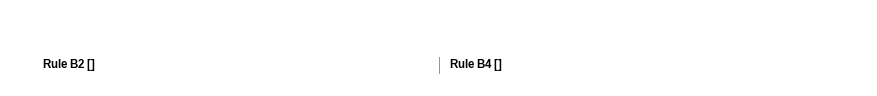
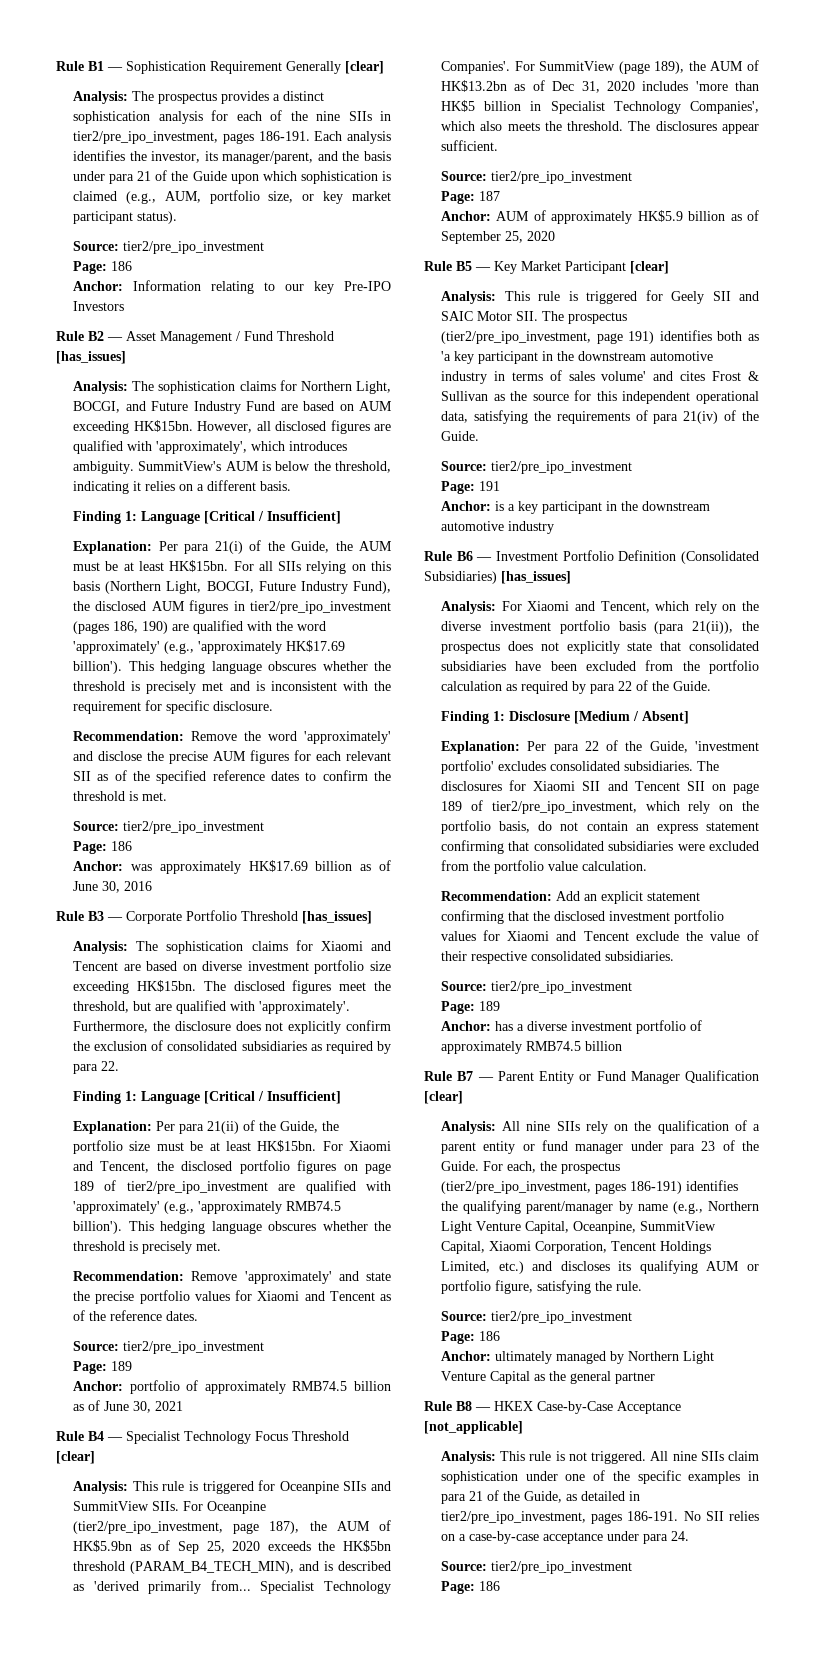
[43,59,96,71] [450,59,503,71] Rule B2 [] // Rule B4 [] -> [56,61,384,74] [73,91,325,104] [73,110,392,124] [73,131,392,144] [73,150,391,164] [73,170,391,184] [73,190,391,204] [73,211,178,224] [73,241,265,254] [73,261,133,274] [73,280,391,294] [73,301,125,311] [56,331,334,344] [56,351,126,364] [73,380,391,394] [73,401,393,414] [73,420,391,434] [73,440,348,454] [73,461,392,474] [73,480,292,494] [73,511,342,524] [73,540,393,554] [73,560,391,574] [73,581,391,594] [73,600,391,614] [73,620,327,634] [73,640,346,654] [73,661,391,674] [73,681,392,694] [73,700,274,714] [73,731,392,744] [73,750,392,764] [73,770,391,784] [73,791,168,801] [73,821,265,834] [73,841,133,854] [73,860,391,874] [73,881,153,893] [56,910,372,924] [73,940,391,954] [73,960,391,974] [73,980,392,994] [73,1000,351,1014] [73,1020,391,1034] [73,1040,391,1054] [73,1061,120,1074] [73,1091,342,1104] [73,1120,340,1134] [73,1140,392,1154] [73,1160,391,1174] [73,1180,391,1194] [73,1201,342,1214] [73,1221,391,1234] [73,1241,222,1254] [73,1271,392,1284] [73,1290,392,1304] [73,1310,199,1321] [73,1341,265,1354] [73,1361,133,1374] [73,1380,391,1394] [73,1400,184,1413] [56,1431,349,1444] [56,1451,95,1464] [73,1480,392,1494] [73,1501,267,1514] [73,1520,392,1534] [73,1540,392,1554] [73,1561,392,1574] [73,1580,391,1594] [441,60,759,74] [441,80,759,93] [441,100,759,114] [441,121,759,134] [441,140,499,151] [441,171,633,184] [441,191,501,204] [441,210,759,224] [441,231,556,244] [424,261,669,274] [441,290,759,304] [441,311,628,324] [441,330,759,344] [441,351,714,364] [441,370,759,384] [441,390,759,404] [441,410,759,424] [441,431,480,441] [441,461,633,474] [441,481,501,494] [441,501,711,514] [441,521,555,534] [424,550,759,564] [424,571,571,584] [441,601,759,614] [441,620,759,634] [441,641,759,654] [441,660,759,674] [441,680,712,694] [441,711,690,724] [441,740,759,754] [441,760,720,774] [441,780,759,794] [441,800,759,814] [441,820,759,834] [441,840,759,854] [441,860,648,874] [441,891,701,904] [441,910,725,924] [441,930,759,941] [441,951,675,964] [441,981,633,994] [441,1001,501,1014] [441,1020,703,1034] [441,1041,623,1054] [424,1070,759,1084] [424,1091,463,1104] [441,1120,760,1134] [441,1140,759,1154] [441,1161,621,1174] [441,1180,739,1194] [441,1200,759,1214] [441,1221,717,1234] [441,1241,712,1254] [441,1260,759,1274] [441,1280,643,1294] [441,1311,633,1324] [441,1331,501,1344] [441,1351,715,1364] [441,1371,656,1384] [424,1401,681,1414] [424,1421,523,1434] [441,1451,759,1464] [441,1470,759,1484] [441,1490,641,1504] [441,1511,759,1524] [441,1531,690,1544] [441,1561,633,1574] [441,1581,501,1594] Rule B1 — Sophistication Requirement Generally [clear] // Analysis: The prospectus provides a distinct sophistication analysis for each of the nine SIIs in tier2/pre_ipo_investment, pages 186-191. Each analysis identifies the investor, its manager/parent, and the basis under para 21 of the Guide upon which sophistication is claimed (e.g., AUM, portfolio size, or key market participant status). // Source: tier2/pre_ipo_investment // Page: 186 // Anchor: Information relating to our key Pre-IPO Investors // Rule B2 — Asset Management / Fund Threshold [has_issues] // Analysis: The sophistication claims for Northern Light, BOCGI, and Future Industry Fund are based on AUM exceeding HK$15bn. However, all disclosed figures are qualified with 'approximately', which introduces ambiguity. SummitView's AUM is below the threshold, indicating it relies on a different basis. // Finding 1: Language [Critical / Insufficient] // Explanation: Per para 21(i) of the Guide, the AUM must be at least HK$15bn. For all SIIs relying on this basis (Northern Light, BOCGI, Future Industry Fund), the disclosed AUM figures in tier2/pre_ipo_investment (pages 186, 190) are qualified with the word 'approximately' (e.g., 'approximately HK$17.69 billion'). This hedging language obscures whether the threshold is precisely met and is inconsistent with the requirement for specific disclosure. // Recommendation: Remove the word 'approximately' and disclose the precise AUM figures for each relevant SII as of the specified reference dates to confirm the threshold is met. // Source: tier2/pre_ipo_investment // Page: 186 // Anchor: was approximately HK$17.69 billion as of June 30, 2016 // Rule B3 — Corporate Portfolio Threshold [has_issues] // Analysis: The sophistication claims for Xiaomi and Tencent are based on diverse investment portfolio size exceeding HK$15bn. The disclosed figures meet the threshold, but are qualified with 'approximately'. Furthermore, the disclosure does not explicitly confirm the exclusion of consolidated subsidiaries as required by para 22. // Finding 1: Language [Critical / Insufficient] // Explanation: Per para 21(ii) of the Guide, the portfolio size must be at least HK$15bn. For Xiaomi and Tencent, the disclosed portfolio figures on page 189 of tier2/pre_ipo_investment are qualified with 'approximately' (e.g., 'approximately RMB74.5 billion'). This hedging language obscures whether the threshold is precisely met. // Recommendation: Remove 'approximately' and state the precise portfolio values for Xiaomi and Tencent as of the reference dates. // Source: tier2/pre_ipo_investment // Page: 189 // Anchor: portfolio of approximately RMB74.5 billion as of June 30, 2021 // Rule B4 — Specialist Technology Focus Threshold [clear] // Analysis: This rule is triggered for Oceanpine SIIs and SummitView SIIs. For Oceanpine (tier2/pre_ipo_investment, page 187), the AUM of HK$5.9bn as of Sep 25, 2020 exceeds the HK$5bn threshold (PARAM_B4_TECH_MIN), and is described as 'derived primarily from... Specialist Technology Companies'. For SummitView (page 189), the AUM of HK$13.2bn as of Dec 31, 2020 includes 'more than HK$5 billion in Specialist Technology Companies', which also meets the threshold. The disclosures appear sufficient. // Source: tier2/pre_ipo_investment // Page: 187 // Anchor: AUM of approximately HK$5.9 billion as of September 25, 2020 // Rule B5 — Key Market Participant [clear] // Analysis: This rule is triggered for Geely SII and SAIC Motor SII. The prospectus (tier2/pre_ipo_investment, page 191) identifies both as 'a key participant in the downstream automotive industry in terms of sales volume' and cites Frost & Sullivan as the source for this independent operational data, satisfying the requirements of para 21(iv) of the Guide. // Source: tier2/pre_ipo_investment // Page: 191 // Anchor: is a key participant in the downstream automotive industry // Rule B6 — Investment Portfolio Definition (Consolidated Subsidiaries) [has_issues] // Analysis: For Xiaomi and Tencent, which rely on the diverse investment portfolio basis (para 21(ii)), the prospectus does not explicitly state that consolidated subsidiaries have been excluded from the portfolio calculation as required by para 22 of the Guide. // Finding 1: Disclosure [Medium / Absent] // Explanation: Per para 22 of the Guide, 'investment portfolio' excludes consolidated subsidiaries. The disclosures for Xiaomi SII and Tencent SII on page 189 of tier2/pre_ipo_investment, which rely on the portfolio basis, do not contain an express statement confirming that consolidated subsidiaries were excluded from the portfolio value calculation. // Recommendation: Add an explicit statement confirming that the disclosed investment portfolio values for Xiaomi and Tencent exclude the value of their respective consolidated subsidiaries. // Source: tier2/pre_ipo_investment // Page: 189 // Anchor: has a diverse investment portfolio of approximately RMB74.5 billion // Rule B7 — Parent Entity or Fund Manager Qualification [clear] // Analysis: All nine SIIs rely on the qualification of a parent entity or fund manager under para 23 of the Guide. For each, the prospectus (tier2/pre_ipo_investment, pages 186-191) identifies the qualifying parent/manager by name (e.g., Northern Light Venture Capital, Oceanpine, SummitView Capital, Xiaomi Corporation, Tencent Holdings Limited, etc.) and discloses its qualifying AUM or portfolio figure, satisfying the rule. // Source: tier2/pre_ipo_investment // Page: 186 // Anchor: ultimately managed by Northern Light Venture Capital as the general partner // Rule B8 — HKEX Case-by-Case Acceptance [not_applicable] // Analysis: This rule is not triggered. All nine SIIs claim sophistication under one of the specific examples in para 21 of the Guide, as detailed in tier2/pre_ipo_investment, pages 186-191. No SII relies on a case-by-case acceptance under para 24. // Source: tier2/pre_ipo_investment // Page: 186

